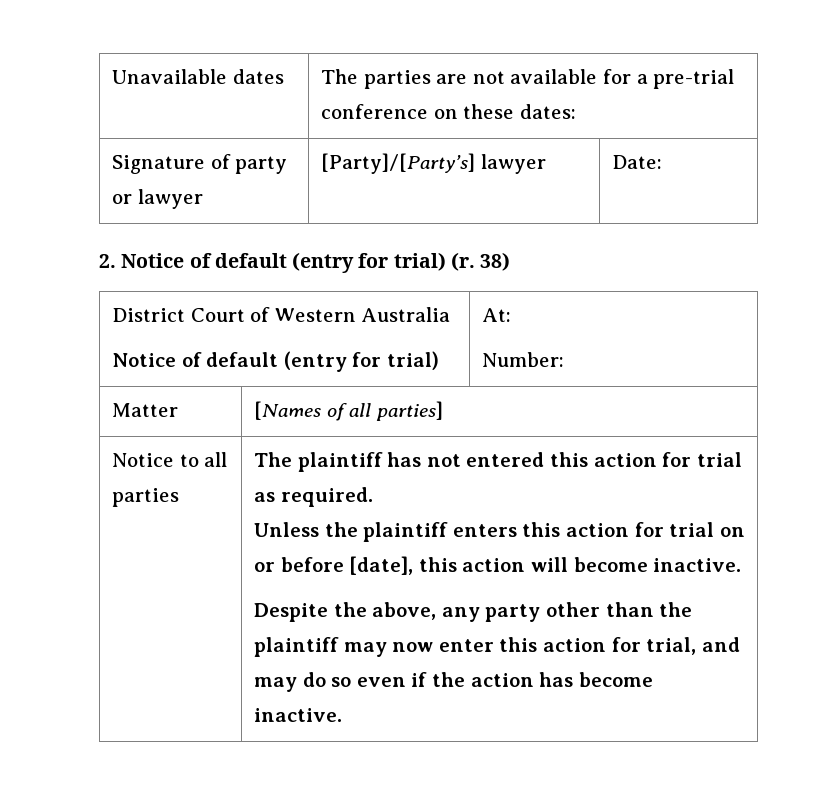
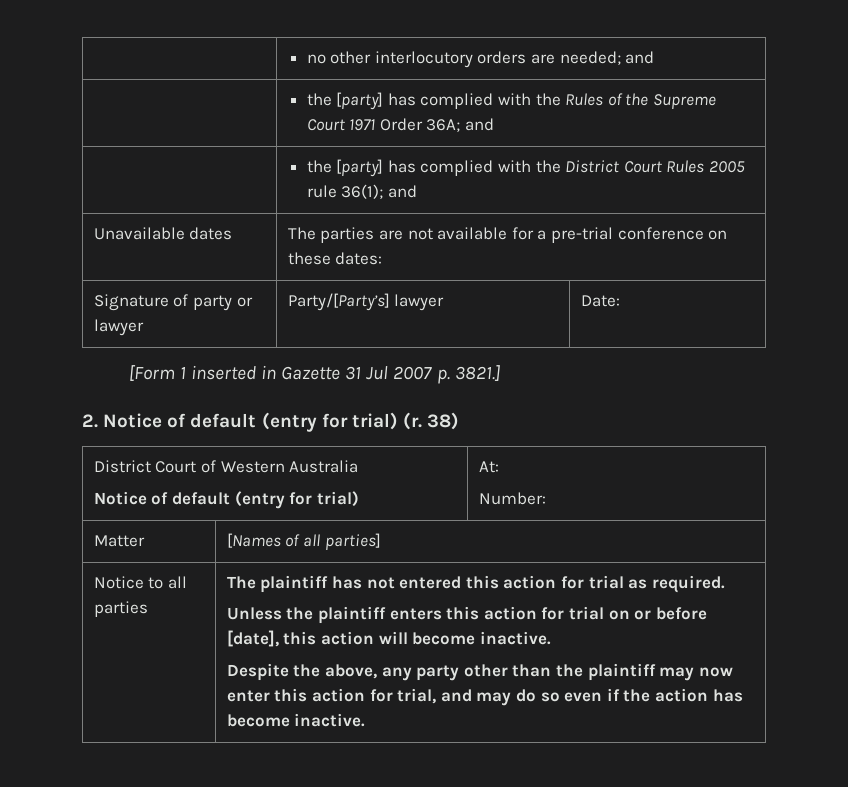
(112, 76) none -> [306,51,655,68] [306,92,716,110] [306,118,494,132] [306,159,745,177] [306,184,417,199] | no other interlocutory orders are needed; and // | the [party] has complied with the Rules of the Supreme Court 1971 Order 36A; and // | the [party] has complied with the District Court Rules 2005 rule 36(1); and //
[321,153,476,174] [Party]/[Party’s] -> [287,293,390,311] Party/[Party’s]
(663, 162) none -> [128,365,500,384] // [Form 1 inserted in Gazette 31 Jul 2007 p. 3821.]

